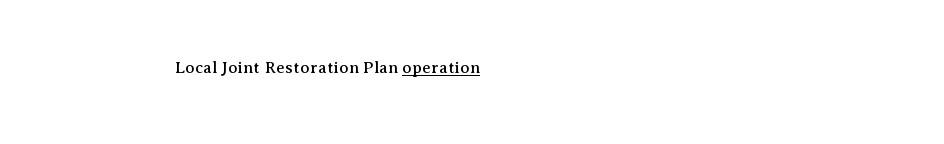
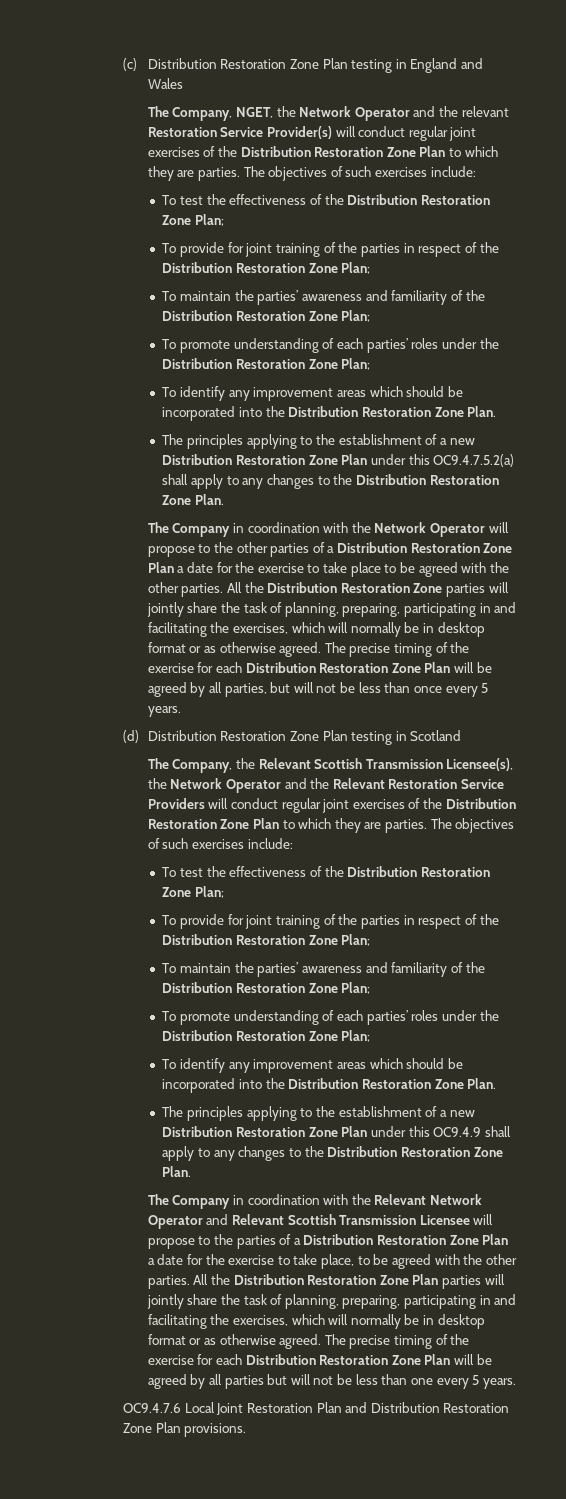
[174,61,481,77] Local Joint Restoration Plan operation -> [122,58,484,73] [147,78,183,89] [147,106,509,121] [147,126,477,141] [147,146,498,157] [147,166,476,181] [162,194,490,205] [162,214,225,226] [162,242,499,257] [162,262,371,274] [162,290,485,305] [162,310,371,322] [162,338,499,353] [162,358,371,370] [162,386,463,401] [162,406,497,421] [162,434,475,449] [162,454,515,467] [162,474,499,489] [162,494,225,505] [147,522,509,537] [147,542,513,557] [147,562,509,577] [147,582,509,597] [146,602,517,617] [147,622,485,637] [147,642,470,657] [147,662,492,673] [147,682,489,697] [147,706,181,717] [122,730,462,745] [147,758,514,773] [147,778,505,793] [147,798,516,813] [147,818,515,833] [147,838,293,849] [162,866,490,877] [162,886,225,898] [162,914,499,929] [162,934,371,946] [162,962,485,977] [162,982,371,994] [162,1010,499,1025] [162,1030,371,1042] [162,1058,463,1073] [162,1078,497,1093] [162,1106,475,1121] [162,1126,511,1137] [162,1146,503,1161] [162,1166,192,1177] [147,1194,483,1209] [147,1214,494,1229] [147,1234,509,1249] [147,1254,517,1269] [147,1274,505,1289] [146,1294,517,1309] [147,1314,485,1329] [147,1334,470,1349] [147,1354,492,1365] [147,1374,516,1389] [122,1402,510,1415] [122,1422,247,1437] (c) Distribution Restoration Zone Plan testing in England and Wales // The Company, NGET, the Network Operator and the relevant Restoration Service Provider(s) will conduct regular joint exercises of the Distribution Restoration Zone Plan to which they are parties. The objectives of such exercises include: // To test the effectiveness of the Distribution Restoration Zone Plan; // To provide for joint training of the parties in respect of the Distribution Restoration Zone Plan; // To maintain the parties’ awareness and familiarity of the Distribution Restoration Zone Plan; // To promote understanding of each parties’ roles under the Distribution Restoration Zone Plan; // To identify any improvement areas which should be incorporated into the Distribution Restoration Zone Plan. // The principles applying to the establishment of a new Distribution Restoration Zone Plan under this OC9.4.7.5.2(a) shall apply to any changes to the Distribution Restoration Zone Plan. // The Company in coordination with the Network Operator will propose to the other parties of a Distribution Restoration Zone Plan a date for the exercise to take place to be agreed with the other parties. All the Distribution Restoration Zone parties will jointly share the task of planning, preparing, participating in and facilitating the exercises, which will normally be in desktop format or as otherwise agreed. The precise timing of the exercise for each Distribution Restoration Zone Plan will be agreed by all parties, but will not be less than once every 5 years. // (d) Distribution Restoration Zone Plan testing in Scotland // The Company, the Relevant Scottish Transmission Licensee(s), the Network Operator and the Relevant Restoration Service Providers will conduct regular joint exercises of the Distribution Restoration Zone Plan to which they are parties. The objectives of such exercises include: // To test the effectiveness of the Distribution Restoration Zone Plan; // To provide for joint training of the parties in respect of the Distribution Restoration Zone Plan; // To maintain the parties’ awareness and familiarity of the Distribution Restoration Zone Plan; // To promote understanding of each parties’ roles under the Distribution Restoration Zone Plan; // To identify any improvement areas which should be incorporated into the Distribution Restoration Zone Plan. // The principles applying to the establishment of a new Distribution Restoration Zone Plan under this OC9.4.9 shall apply to any changes to the Distribution Restoration Zone Plan. // The Company in coordination with the Relevant Network Operator and Relevant Scottish Transmission Licensee will propose to the parties of a Distribution Restoration Zone Plan a date for the exercise to take place, to be agreed with the other parties. All the Distribution Restoration Zone Plan parties will jointly share the task of planning, preparing, participating in and facilitating the exercises, which will normally be in desktop format or as otherwise agreed. The precise timing of the exercise for each Distribution Restoration Zone Plan will be agreed by all parties but will not be less than one every 5 years. // OC9.4.7.6 Local Joint Restoration Plan and Distribution Restoration Zone Plan provisions.

